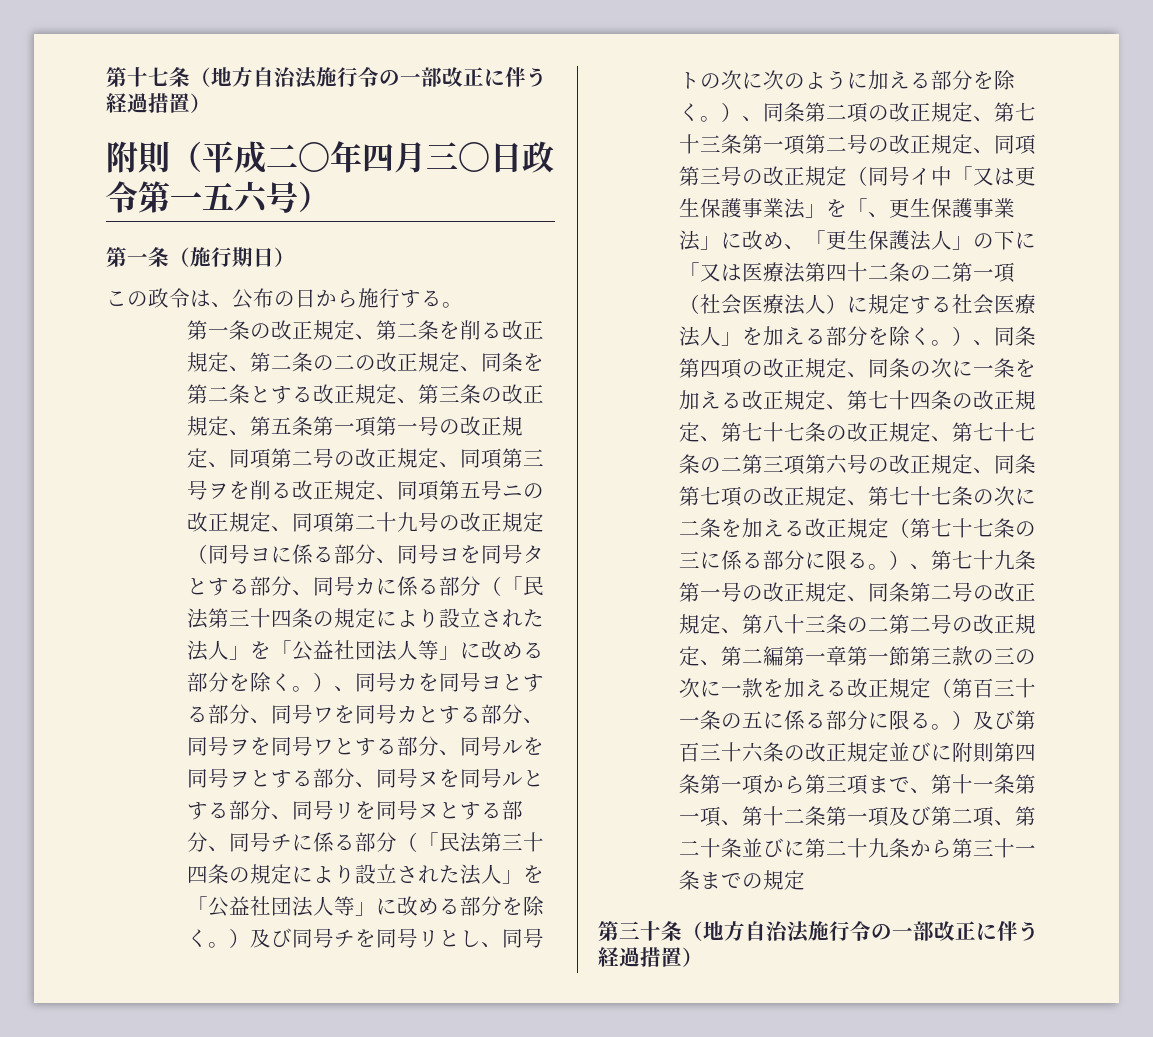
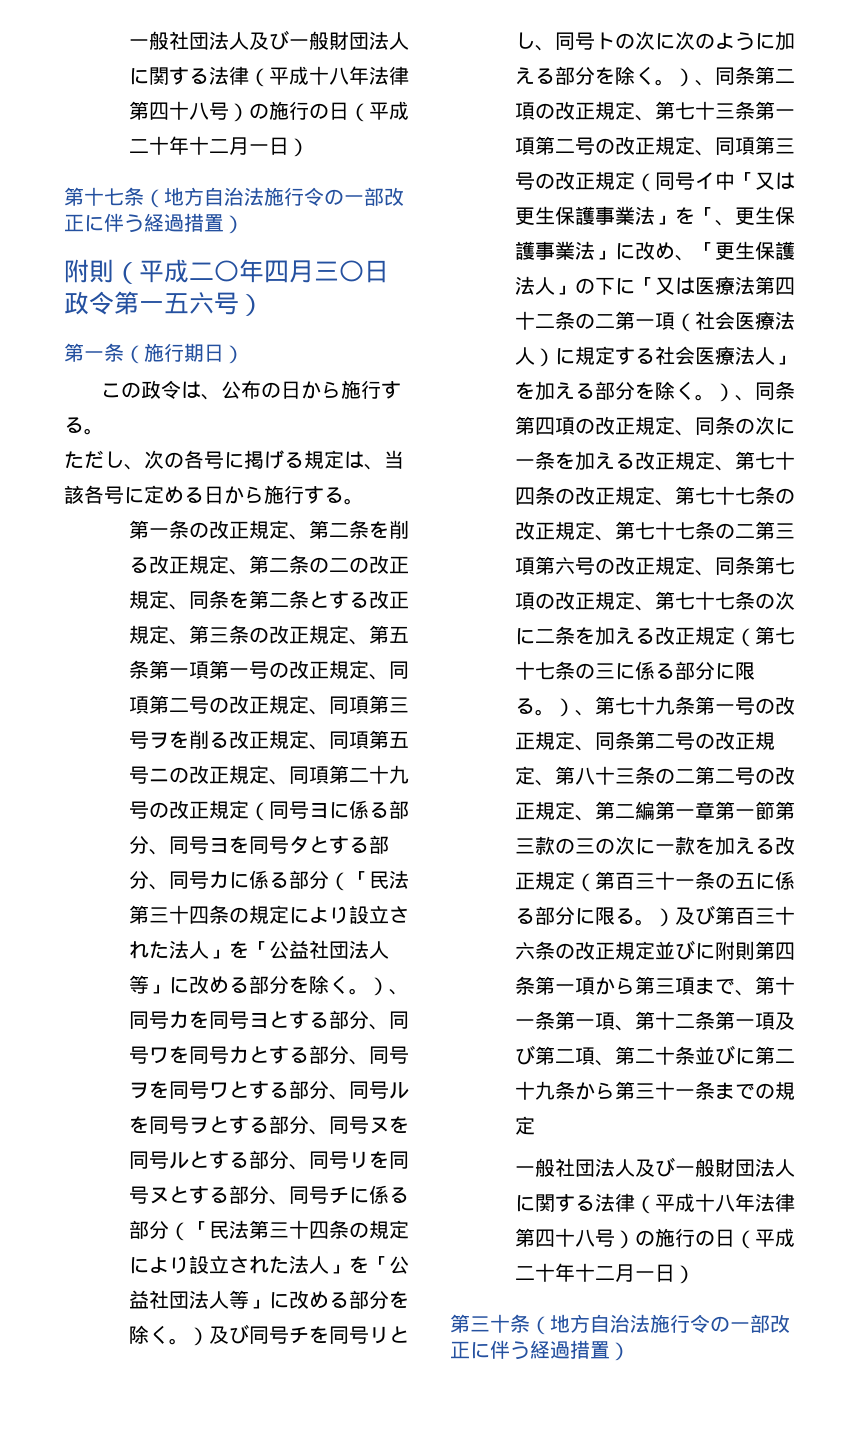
(106, 77) none -> [129,30,410,50] [129,66,410,87] [129,101,410,122] [129,136,310,157] 一般社団法人及び一般財団法人に関する法律（平成十八年法律第四十八号）の施行の日（平成二十年十二月一日） //
(463, 305) none -> [64,450,404,470] [64,485,364,505] // ただし、次の各号に掲げる規定は、当該各号に定める日から施行する。
(805, 880) none -> [515,1157,796,1177] [515,1193,796,1214] [515,1228,796,1249] [515,1263,696,1284] // 一般社団法人及び一般財団法人に関する法律（平成十八年法律第四十八号）の施行の日（平成二十年十二月一日）

